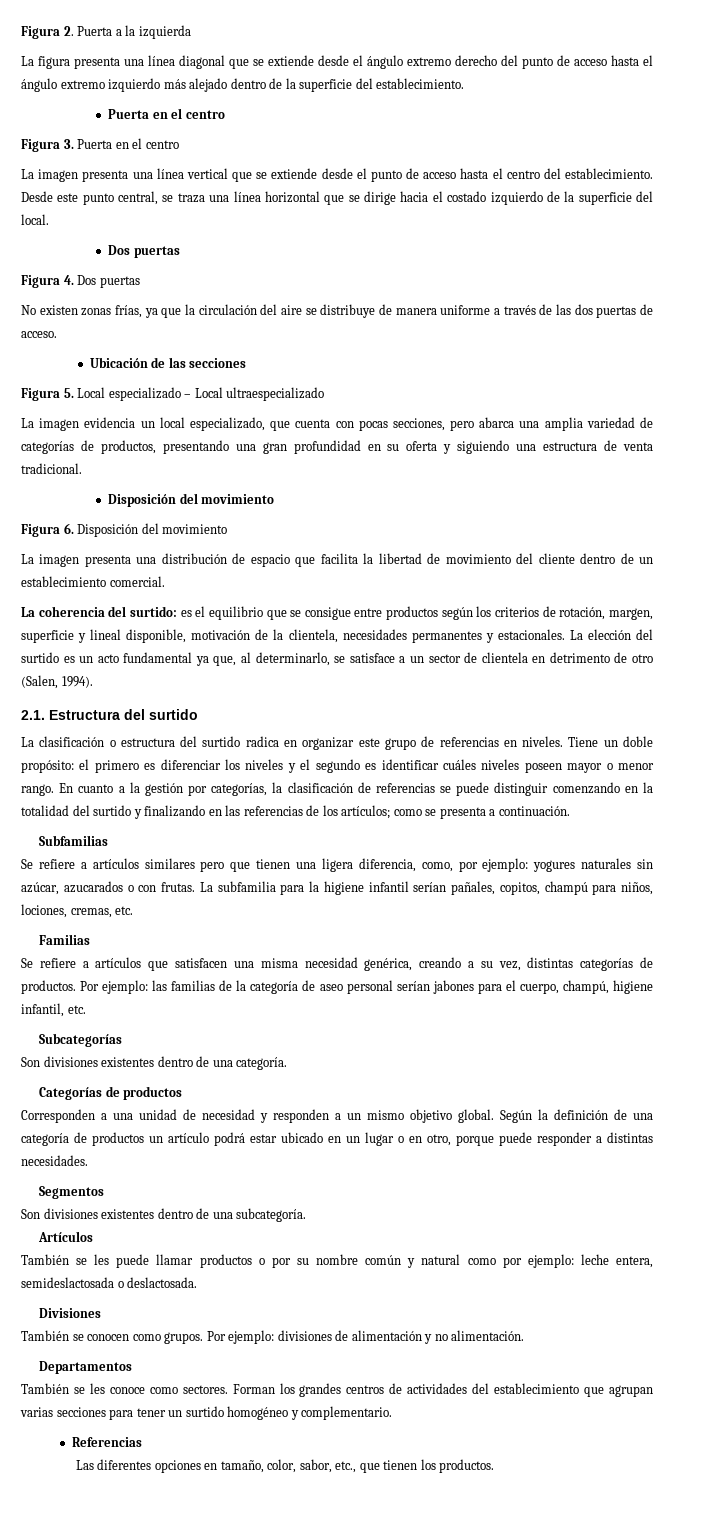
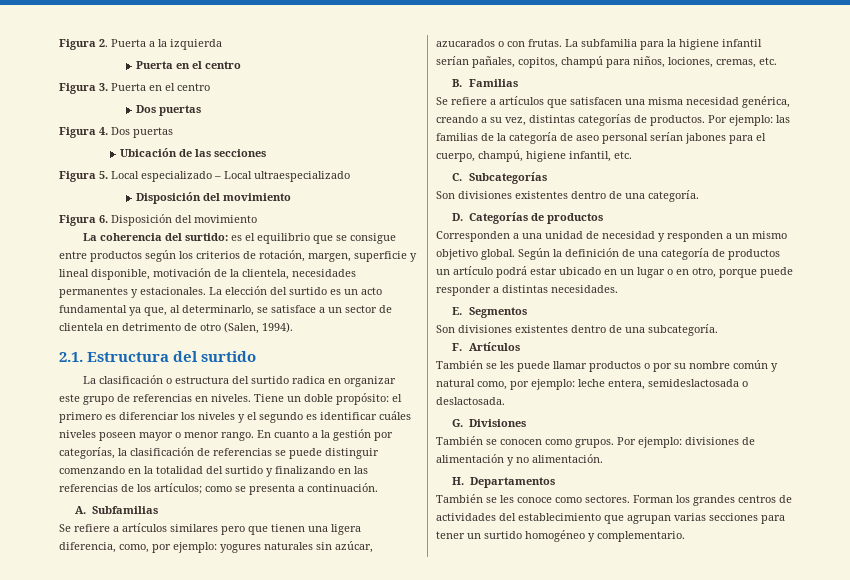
[21,55,653,69] [21,78,465,92] // La figura presenta una línea diagonal que se extiende desde el ángulo extremo derecho del punto de acceso hasta el ángulo extremo izquierdo más alejado dentro de la superficie del establecimiento. -> (222, 44) none
[21,168,653,182] [21,191,653,205] [21,214,49,225] // La imagen presenta una línea vertical que se extiende desde el punto de acceso hasta el centro del establecimiento. Desde este punto central, se traza una línea horizontal que se dirige hacia el costado izquierdo de la superficie del local. -> (210, 87) none
[21,304,653,318] [21,331,57,338] // No existen zonas frías, ya que la circulación del aire se distribuye de manera uniforme a través de las dos puertas de acceso. -> (173, 132) none
[21,417,653,431] [21,440,653,454] [21,463,82,474] // La imagen evidencia un local especializado, que cuenta con pocas secciones, pero abarca una amplia variedad de categorías de productos, presentando una gran profundidad en su oferta y siguiendo una estructura de venta tradicional. -> (350, 176) none
[21,553,654,567] [21,576,165,587] // La imagen presenta una distribución de espacio que facilita la libertad de movimiento del cliente dentro de un establecimiento comercial. -> (257, 219) none
(570, 811) none -> [75,506,87,514] A.
(134, 910) none -> [452,79,463,87] B.
(86, 1009) none -> [452,173,463,181] C.
(288, 1063) none -> [452,213,464,221] D.
(88, 1160) none -> [452,307,463,315] E.
(307, 1215) none -> [452,343,463,351] F.
[467,1258,496,1265] como -> [477,381,507,390] como,
(198, 1282) none -> [452,419,464,427] G.
(525, 1335) none -> [452,477,465,485] H.
[71,1437,142,1447] [75,1459,495,1473] // Referencias // Las diferentes opciones en tamaño, color, sabor, etc., que tienen los productos. -> (685, 536) none

